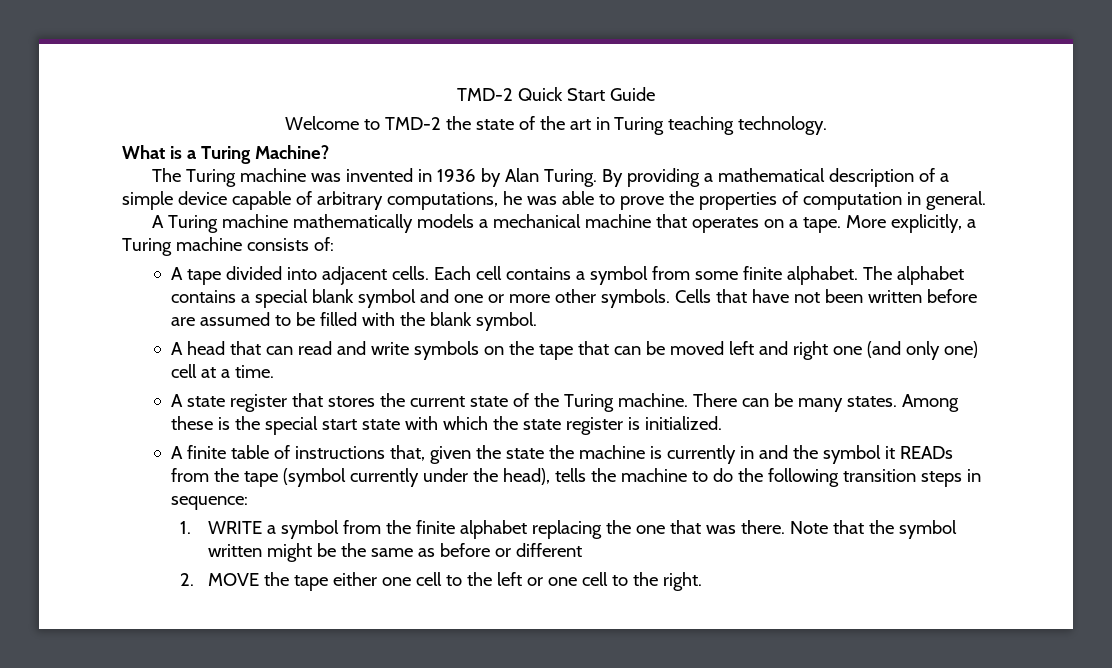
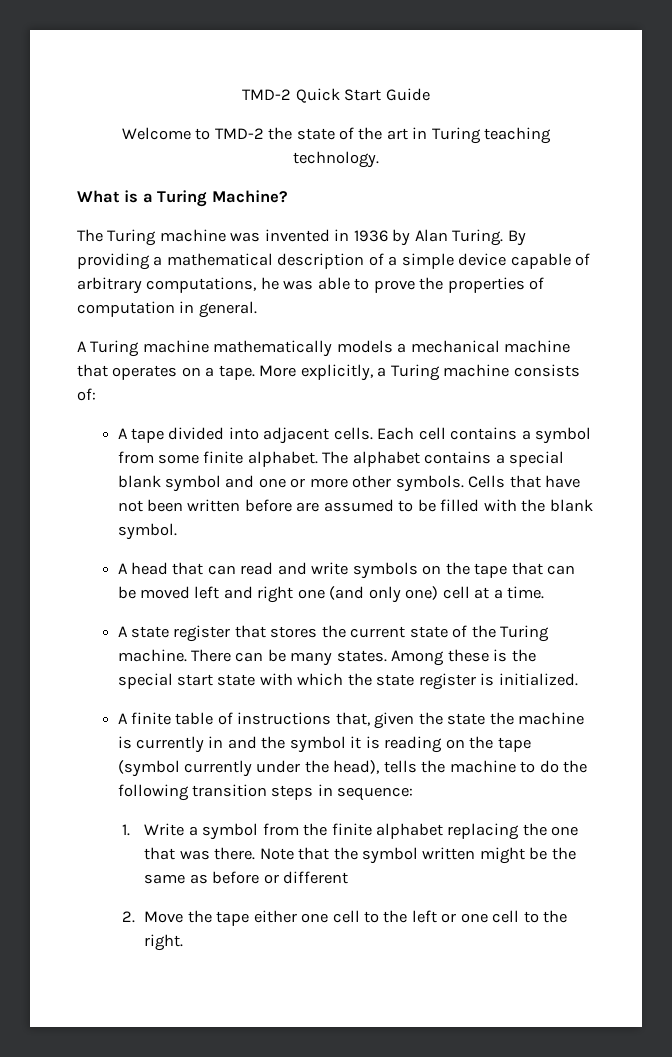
[900,446,954,459] [171,468,210,482] READs from -> [365,736,465,753] is reading on
[208,521,263,534] WRITE -> [144,823,185,836] Write
[208,573,260,586] MOVE -> [144,911,184,923] Move

